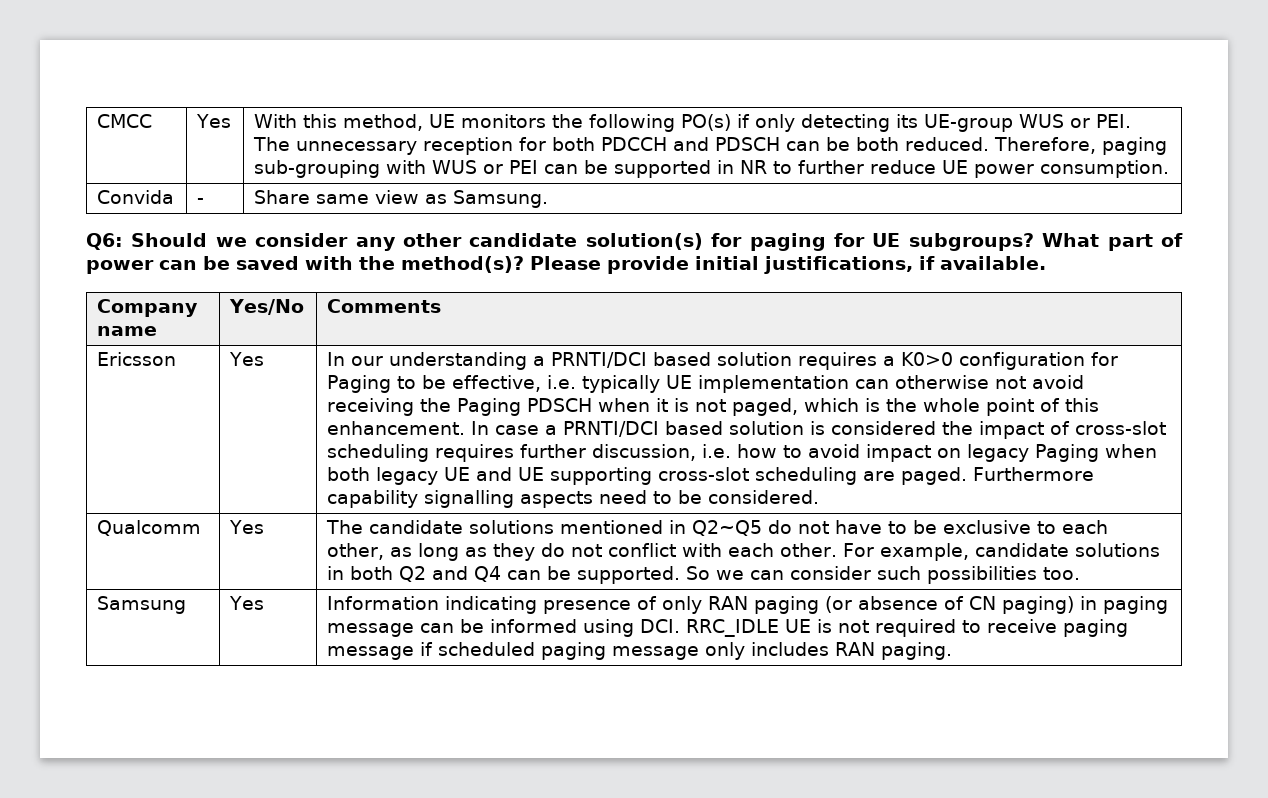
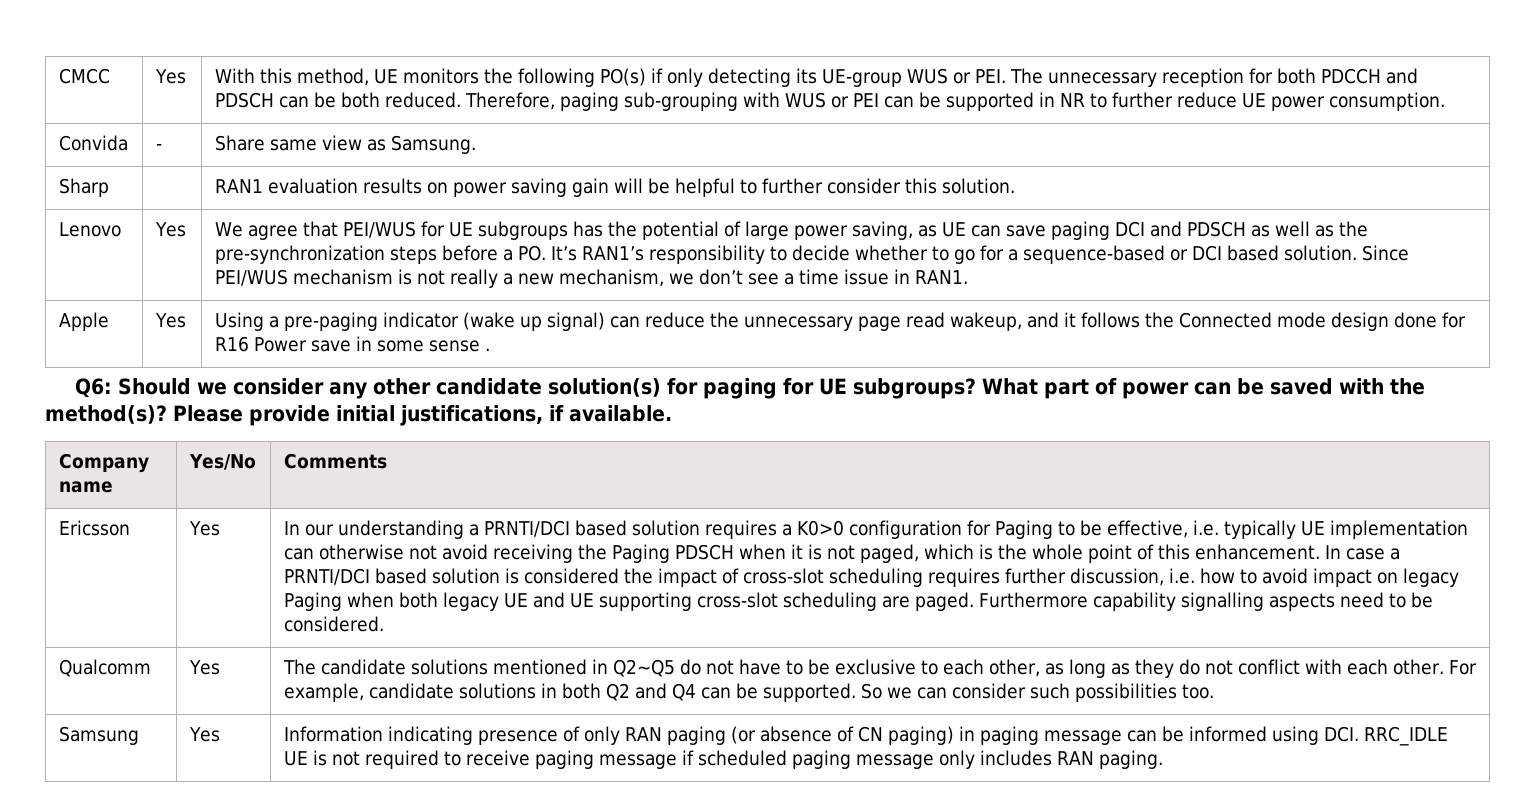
(549, 199) none -> [58,178,109,197] [214,178,1015,197] [58,222,121,237] [154,222,186,237] [214,221,1368,240] [214,245,1409,264] [214,269,968,288] [58,312,109,331] [154,313,186,328] [214,312,1466,331] [214,336,490,352] // Sharp | | RAN1 evaluation results on power saving gain will be helpful to further consider this solution. // Lenovo | Yes | We agree that PEI/WUS for UE subgroups has the potential of large power saving, as UE can save paging DCI and PDSCH as well as the pre-synchronization steps before a PO. It’s RAN1’s responsibility to decide whether to go for a sequence-based or DCI based solution. Since PEI/WUS mechanism is not really a new mechanism, we don’t see a time issue in RAN1. // Apple | Yes | Using a pre-paging indicator (wake up signal) can reduce the unnecessary page read wakeup, and it follows the Connected mode design done for R16 Power save in some sense .

